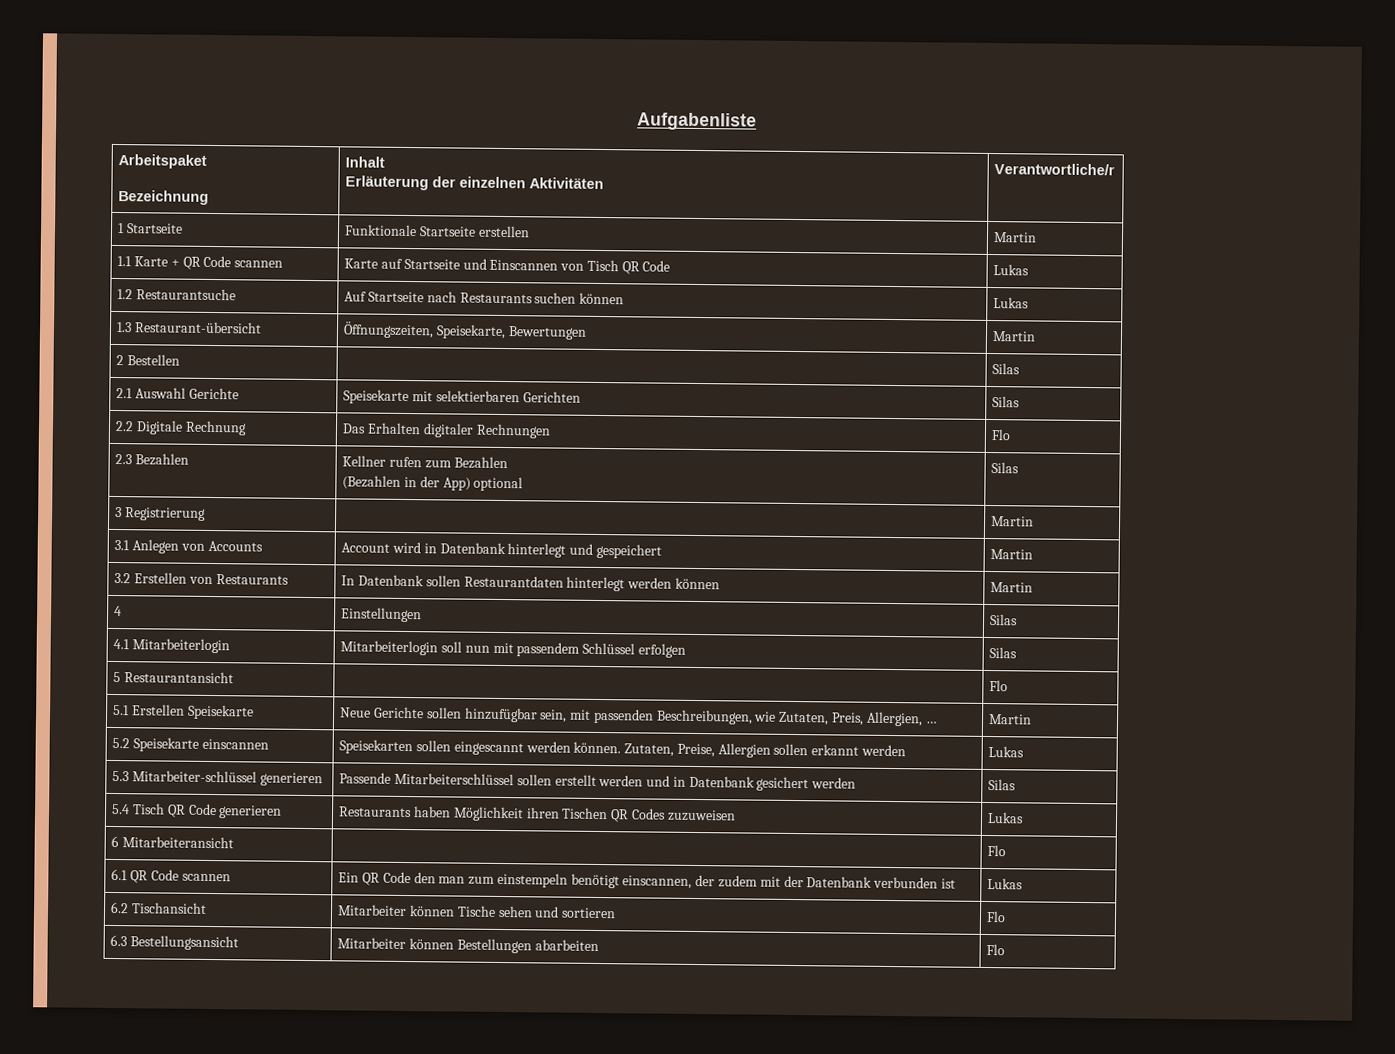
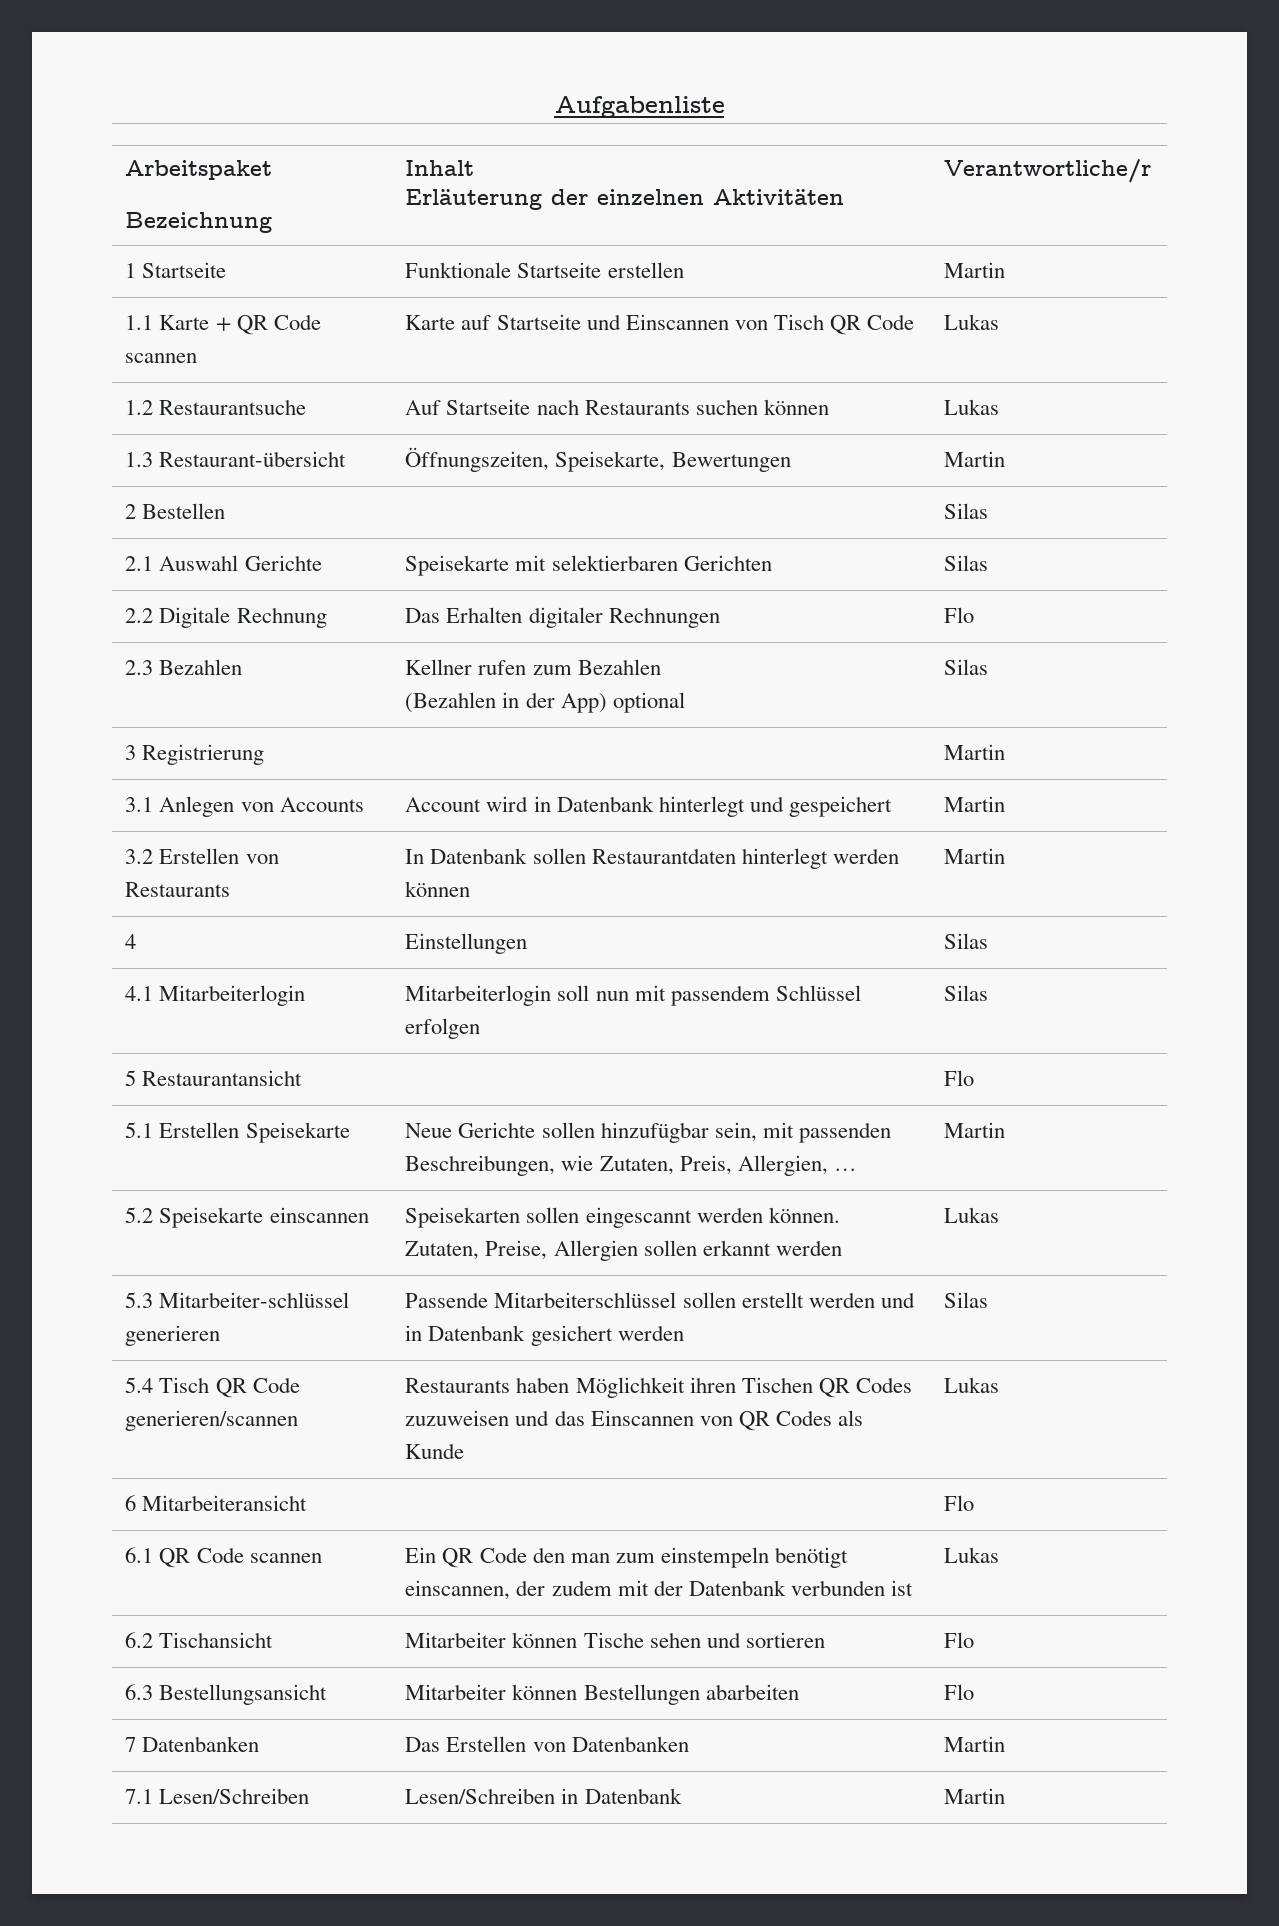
[218,805,283,819] generieren -> [125,1410,299,1431] generieren/scannen
(736, 815) none -> [515,1410,863,1431] [405,1443,465,1459] und das Einscannen von QR Codes als Kunde
(1006, 950) none -> [125,1736,260,1752] [405,1736,689,1752] [944,1736,1006,1752] [125,1788,310,1804] [405,1788,682,1804] [944,1788,1006,1804] // 7 Datenbanken | Das Erstellen von Datenbanken | Martin // 7.1 Lesen/Schreiben | Lesen/Schreiben in Datenbank | Martin

